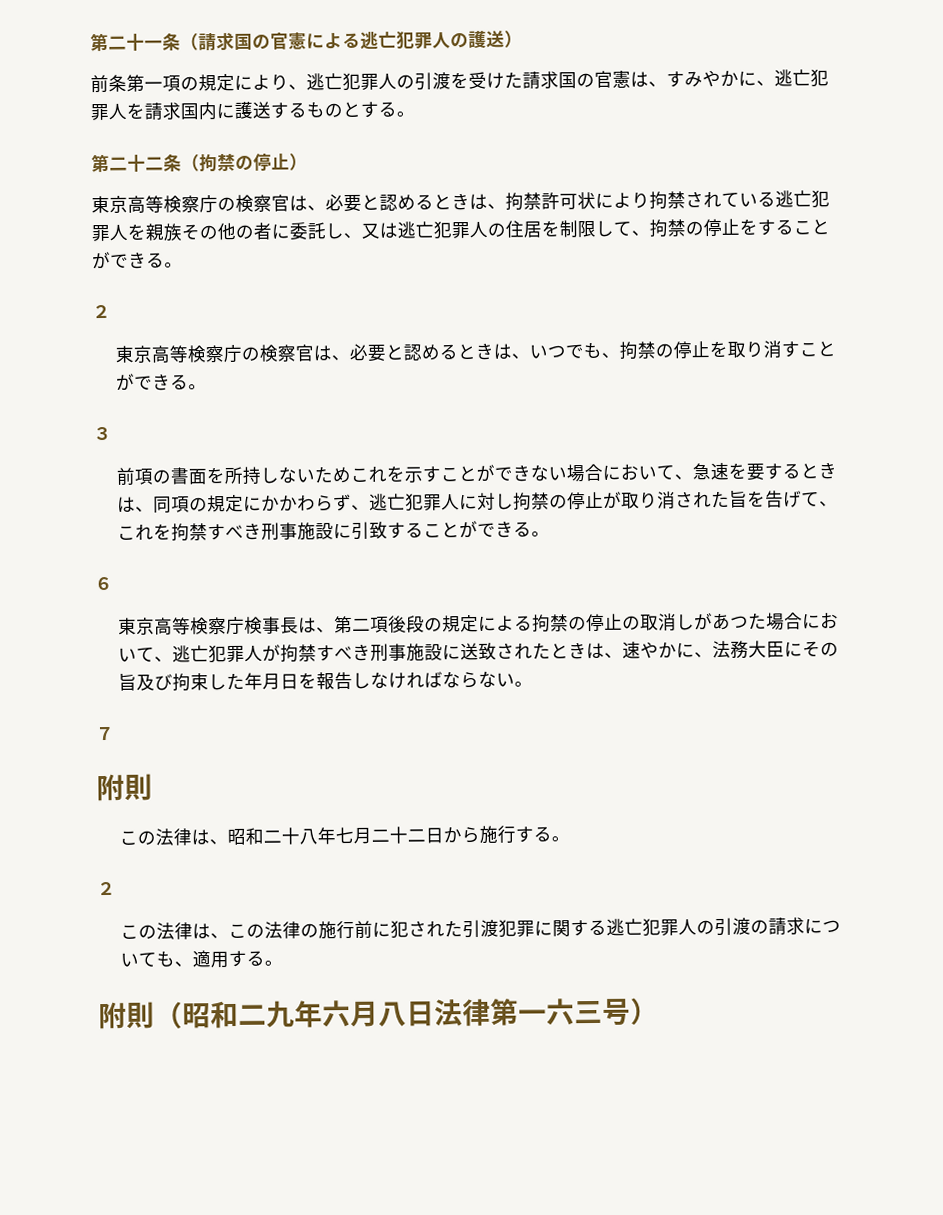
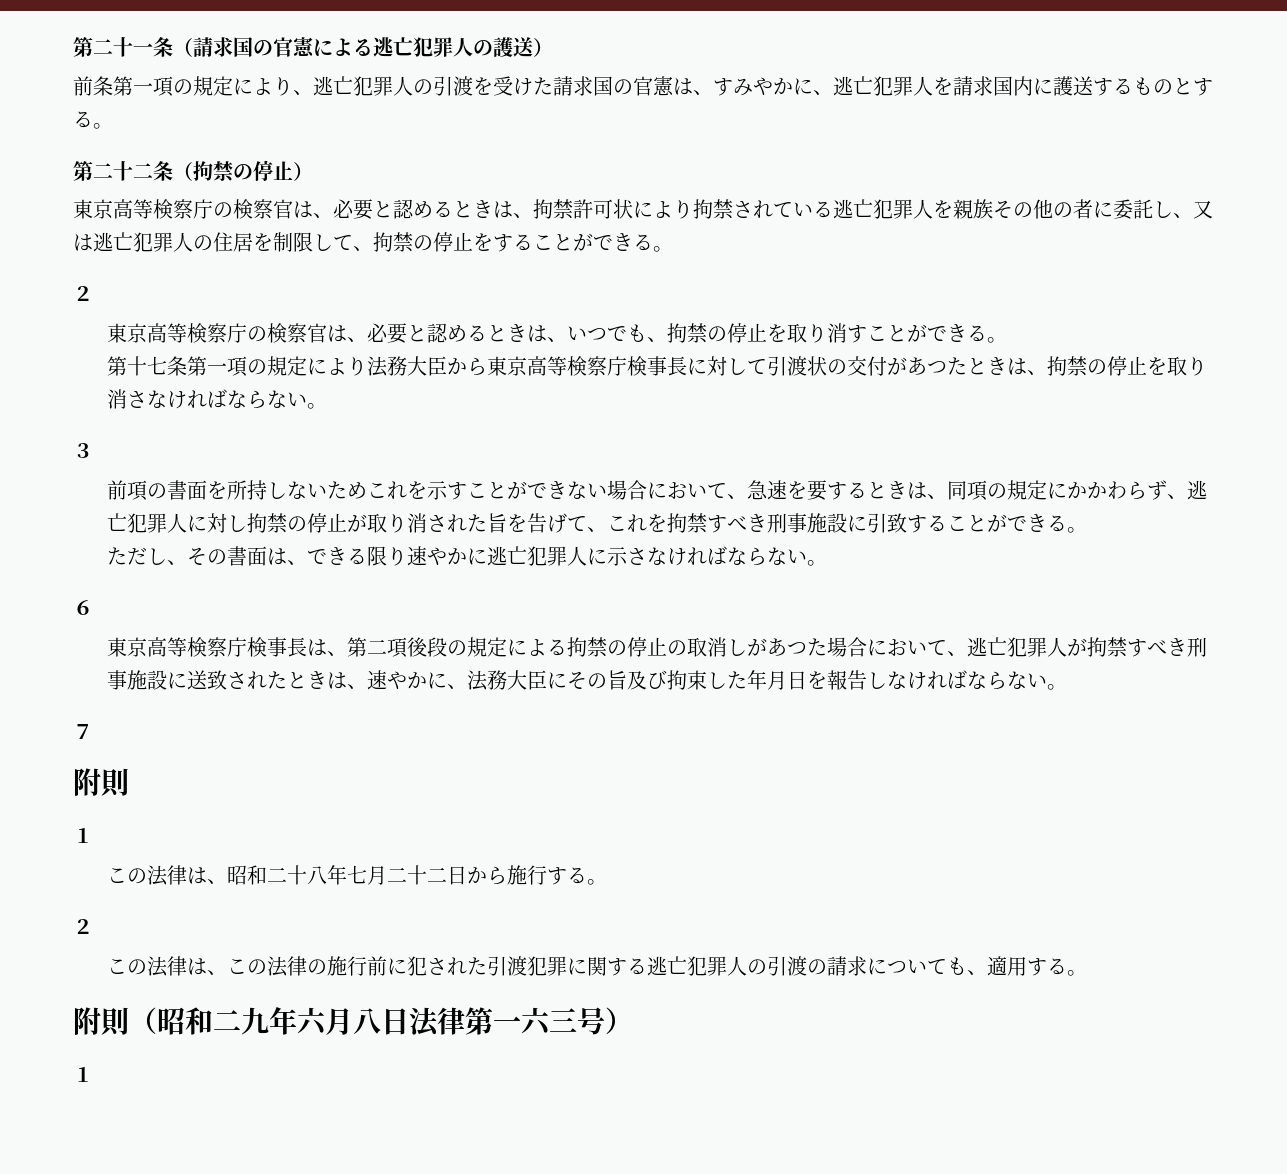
(208, 387) none -> [107,356,1208,377] [107,389,328,409] // 第十七条第一項の規定により法務大臣から東京高等検察庁検事長に対して引渡状の交付があつたときは、拘禁の停止を取り消さなければならない。
(551, 534) none -> [107,546,828,566] // ただし、その書面は、できる限り速やかに逃亡犯罪人に示さなければならない。
(153, 787) none -> [73,828,93,843] // １
(659, 1011) none -> [73,1067,93,1082] // １

